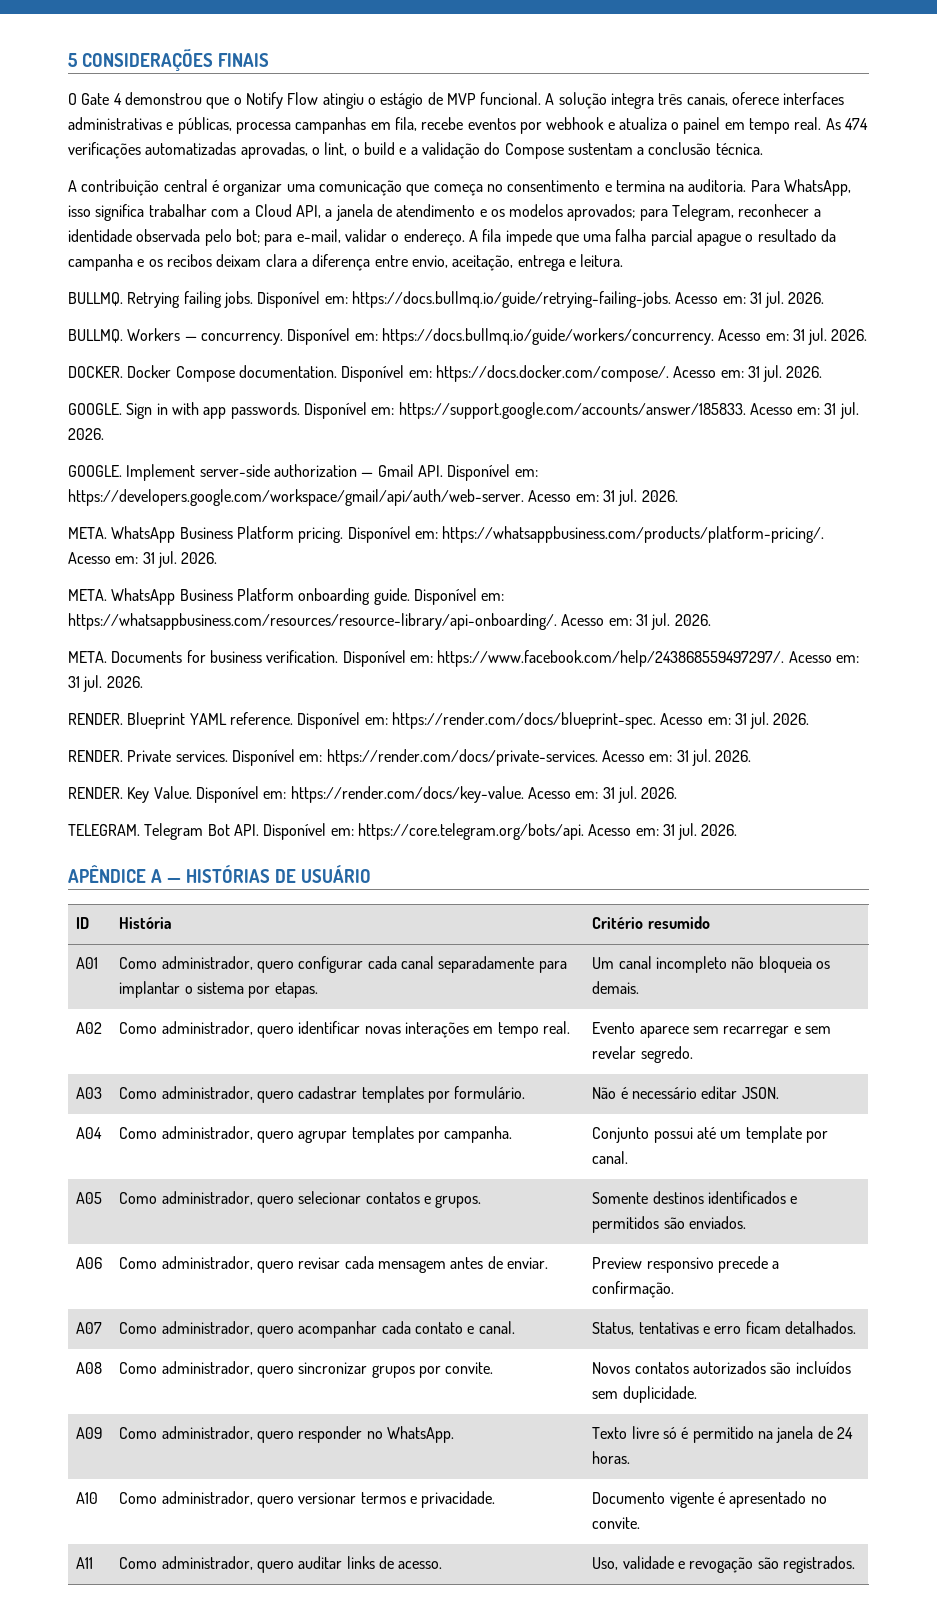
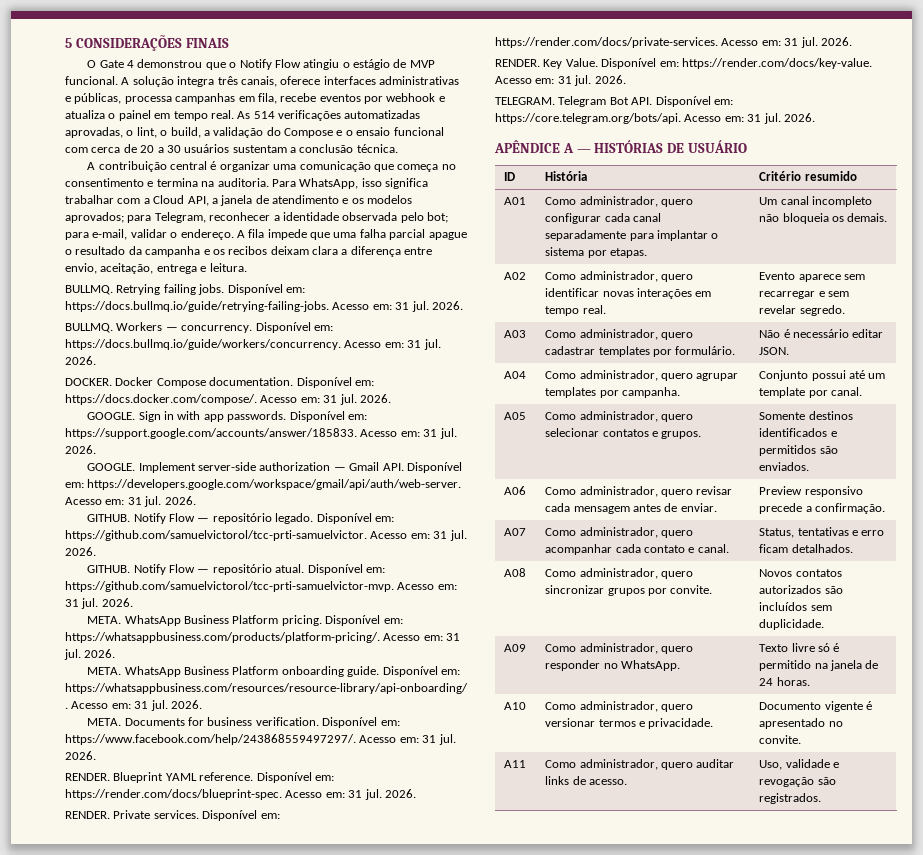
[845,118,869,130] 474 -> [253,111,275,119] 514
[363,142,407,155] build e -> [170,127,201,138] build,
(564, 151) none -> [336,127,444,136] [65,144,230,153] e o ensaio funcional com cerca de 20 a 30 usuários
(678, 496) none -> [87,513,394,524] [65,530,467,541] [65,547,96,556] [87,564,385,575] [65,581,457,592] [65,598,133,609] // GITHUB. Notify Flow — repositório legado. Disponível em: https://github.com/samuelvictorol/tcc-prti-samuelvictor. Acesso em: 31 jul. 2026. // GITHUB. Notify Flow — repositório atual. Disponível em: https://github.com/samuelvictorol/tcc-prti-samuelvictor-mvp. Acesso em: 31 jul. 2026.

